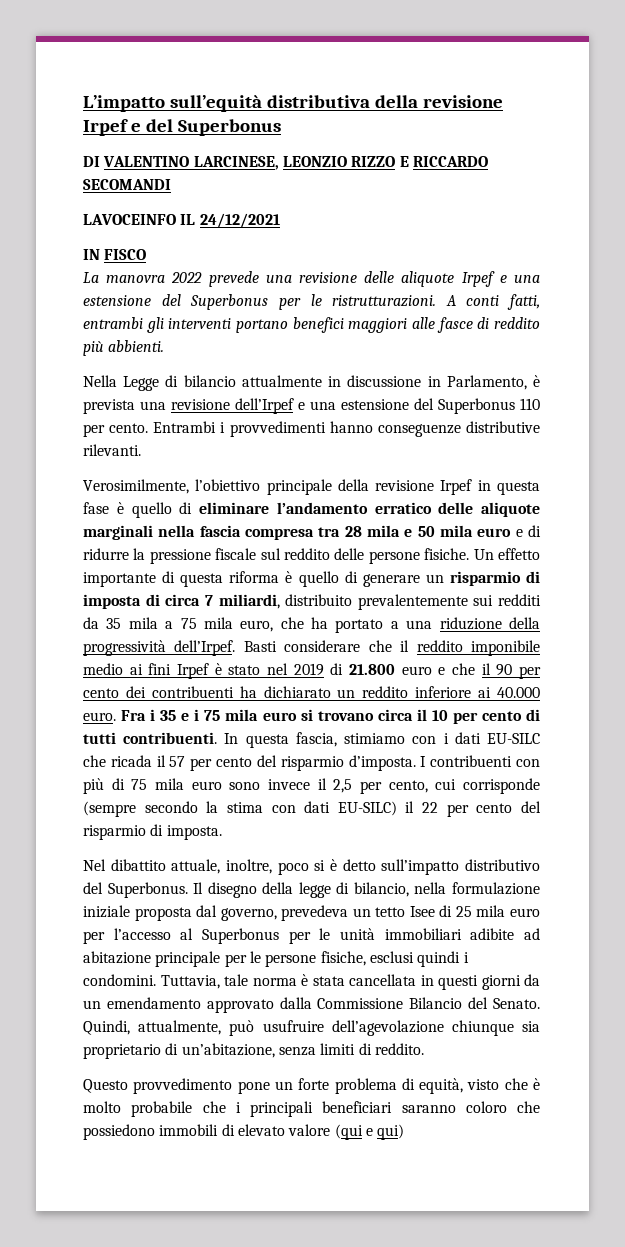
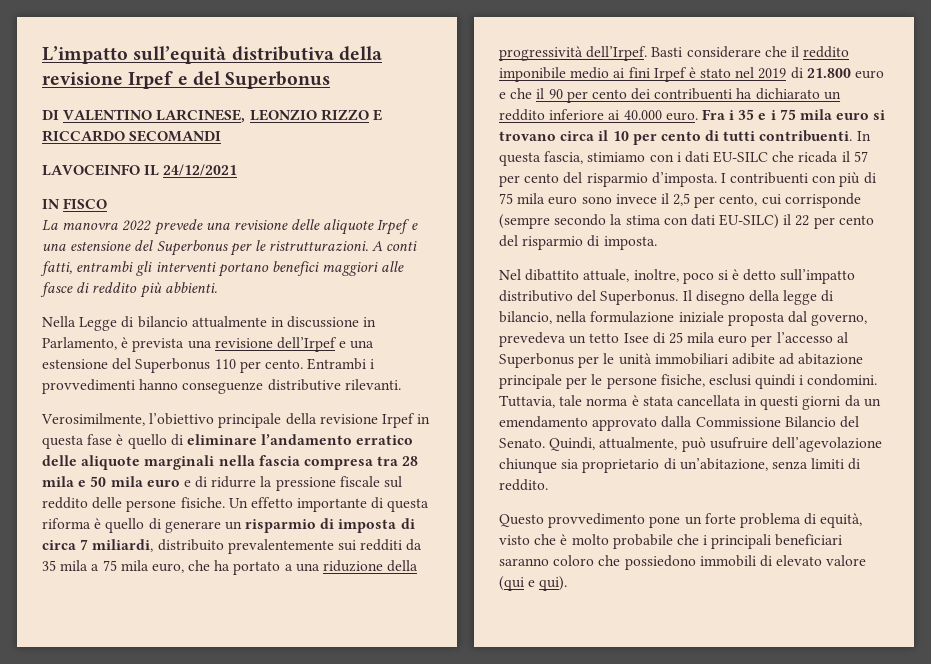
[377,1124,405,1140] qui) -> [539,576,568,591] qui).

